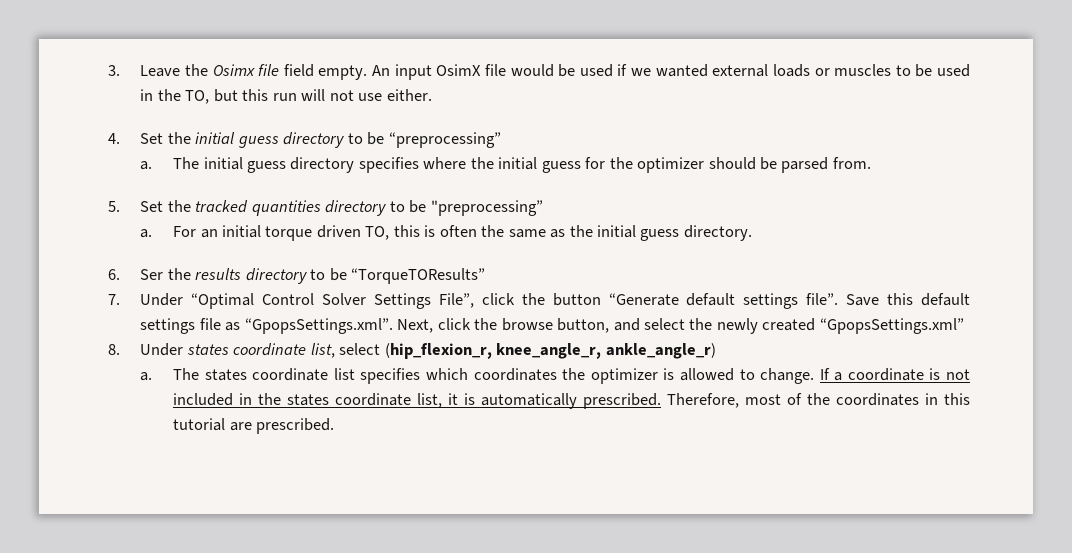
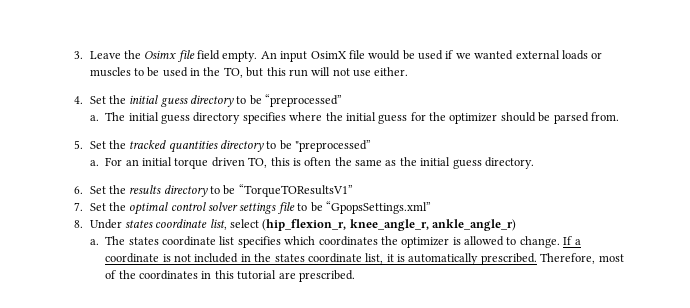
[388,132,501,148] “preprocessing” -> [265,94,343,107] “preprocessed”
[430,200,543,216] "preprocessing” -> [295,140,372,152] "preprocessed”
[140,269,164,280] Ser -> [89,186,106,194] Set
[351,268,486,284] “TorqueTOResults” -> [238,184,353,197] “TorqueTOResultsV1”
[140,293,970,309] [140,318,816,334] Under “Optimal Control Solver Settings File”, click the button “Generate default settings file”. Save this default settings file as “GpopsSettings.xml”. Next, click the browse button, and select the newly created -> [89,202,323,215] Set the optimal control solver settings file to be

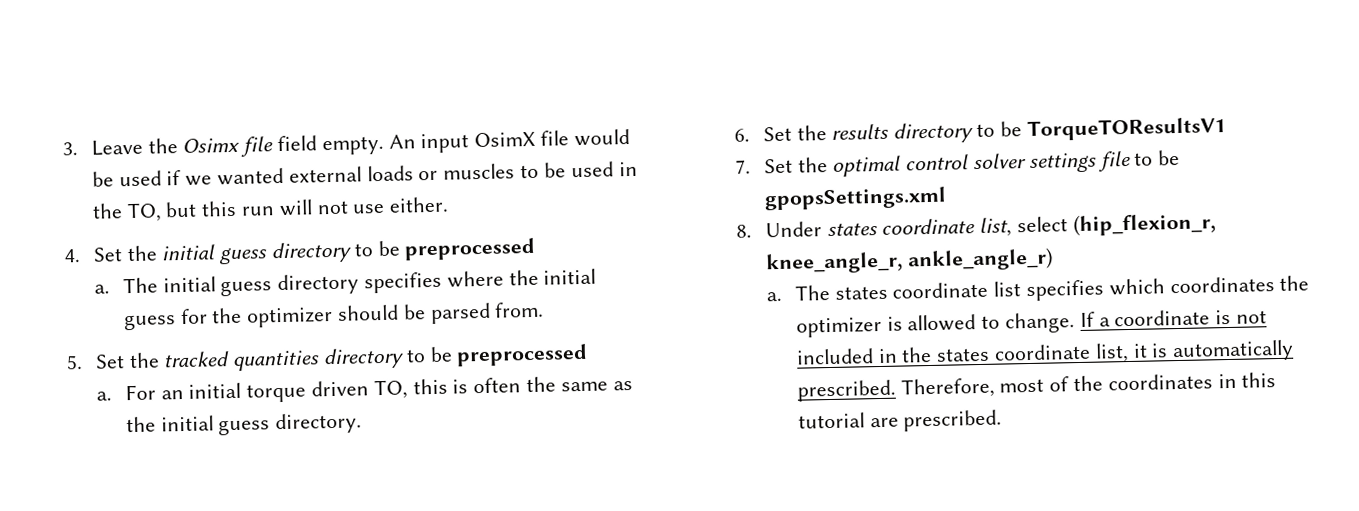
[265,94,343,107] “preprocessed” -> [404,237,537,261] preprocessed
[295,140,372,152] "preprocessed” -> [456,343,589,367] preprocessed
[238,184,353,197] “TorqueTOResultsV1” -> [1026,117,1226,142] TorqueTOResultsV1
[325,201,431,214] “GpopsSettings.xml” -> [763,186,947,211] gpopsSettings.xml

